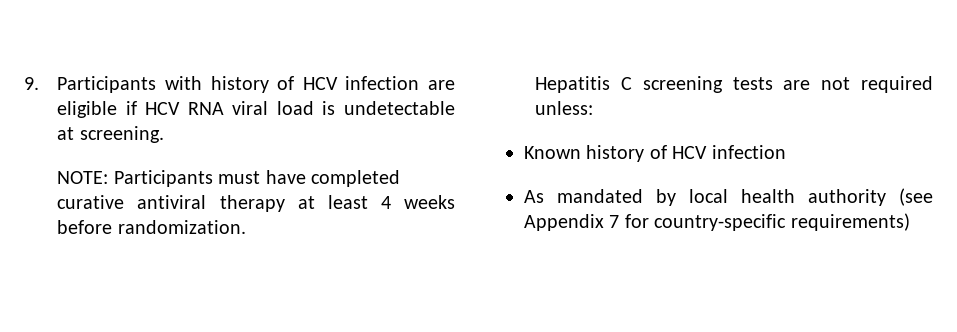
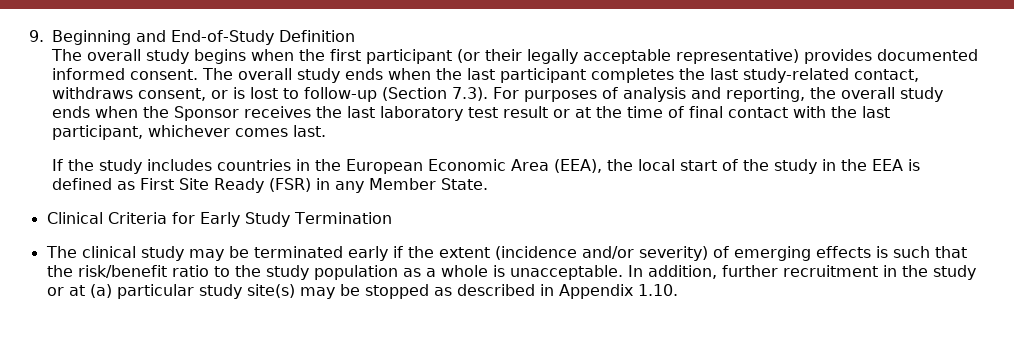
[57,76,455,93] [57,101,455,118] [57,126,164,143] [57,170,400,187] [57,195,455,212] [57,220,246,234] [535,76,933,93] [535,101,594,115] [524,145,786,162] [524,188,933,206] [524,213,910,231] Participants with history of HCV infection are eligible if HCV RNA viral load is undetectable at screening. // NOTE: Participants must have completed curative antiviral therapy at least 4 weeks before randomization. // Hepatitis C screening tests are not required unless: // Known history of HCV infection // As mandated by local health authority (see Appendix 7 for country-specific requirements) -> [52,30,356,45] [51,49,979,64] [52,68,920,83] [52,87,944,102] [52,106,891,121] [52,125,327,140] [52,159,921,174] [52,178,489,193] [46,212,392,227] [45,246,967,261] [46,265,976,280] [46,284,678,299] Beginning and End-of-Study Definition // The overall study begins when the first participant (or their legally acceptable representative) provides documented informed consent. The overall study ends when the last participant completes the last study-related contact, withdraws consent, or is lost to follow-up (Section 7.3). For purposes of analysis and reporting, the overall study ends when the Sponsor receives the last laboratory test result or at the time of final contact with the last participant, whichever comes last. // If the study includes countries in the European Economic Area (EEA), the local start of the study in the EEA is defined as First Site Ready (FSR) in any Member State. // Clinical Criteria for Early Study Termination // The clinical study may be terminated early if the extent (incidence and/or severity) of emerging effects is such that the risk/benefit ratio to the study population as a whole is unacceptable. In addition, further recruitment in the study or at (a) particular study site(s) may be stopped as described in Appendix 1.10.

